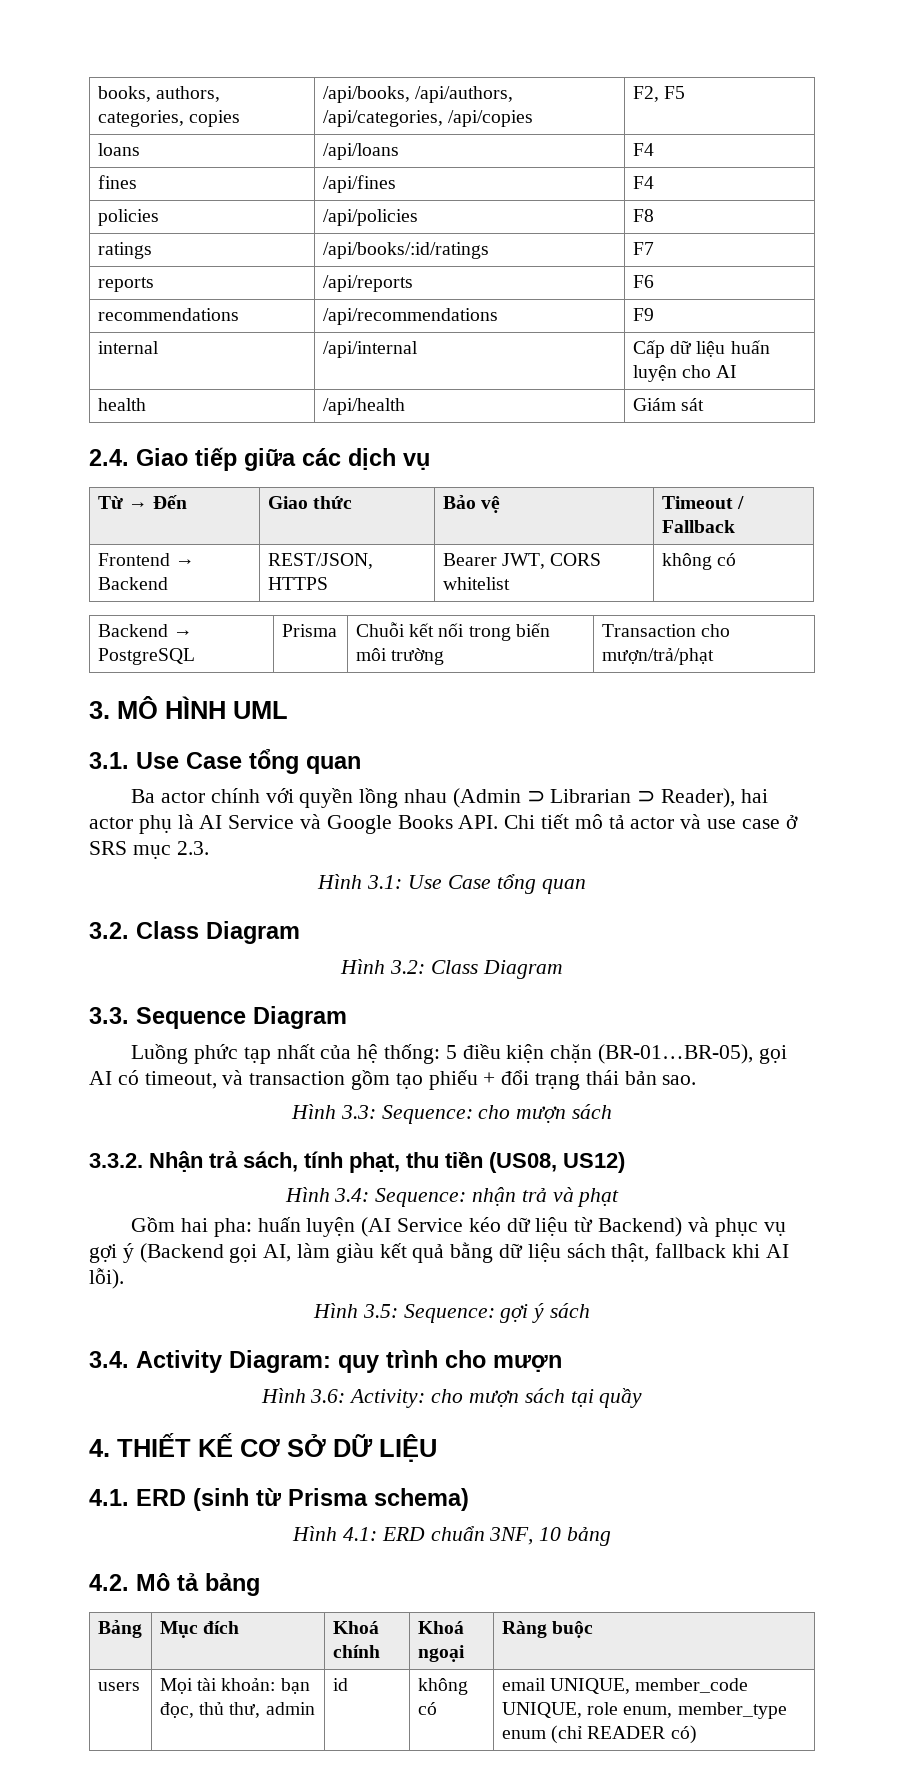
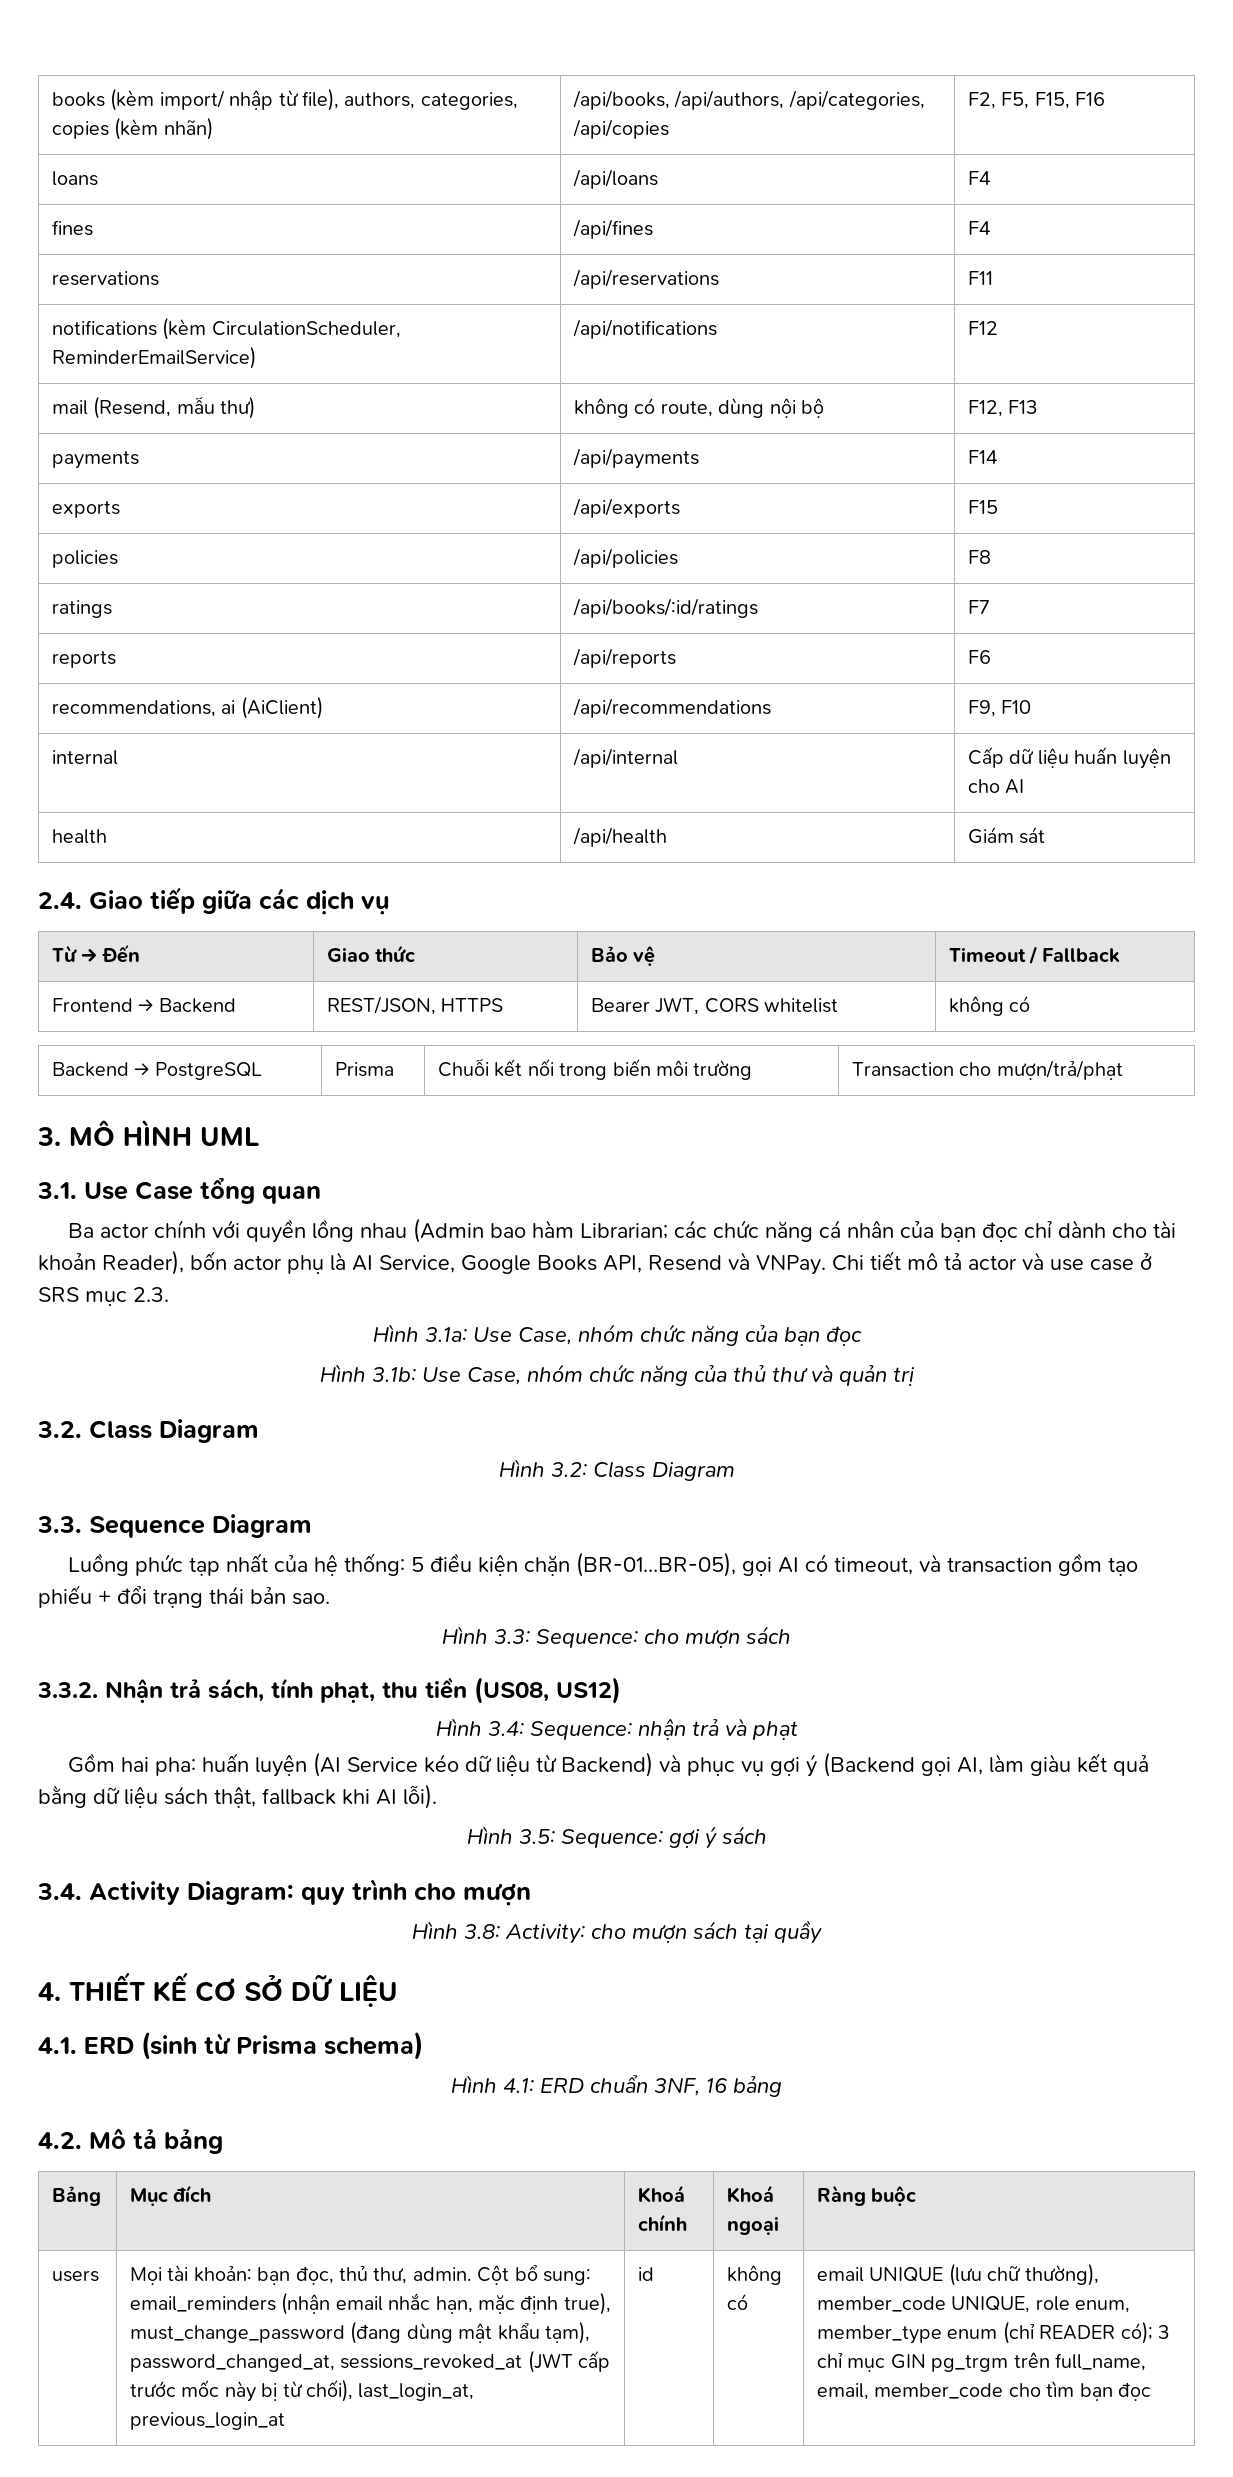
[97,86,151,102] books, -> [52,88,340,111] books (kèm import/ nhập từ file),
(241, 118) none -> [114,117,213,140] (kèm nhãn)
[664,86,686,99] F5 -> [1001,92,1106,109] F5, F15, F16
(654, 182) none -> [52,271,160,286] [573,269,720,289] [968,271,994,285] [52,317,401,340] [52,346,257,369] [573,319,718,339] [968,321,999,335] [52,396,256,419] [574,398,825,418] [968,400,1039,417] [52,451,140,469] [573,448,700,469] [968,450,999,464] [52,501,121,518] [573,498,681,518] [968,500,999,514] // reservations | /api/reservations | F11 // notifications (kèm CirculationScheduler, ReminderEmailService) | /api/notifications | F12 // mail (Resend, mẫu thư) | không có route, dùng nội bộ | F12, F13 // payments | /api/payments | F14 // exports | /api/exports | F15
[97,308,239,321] recommendations -> [52,696,323,719] recommendations, ai (AiClient)
[632,308,654,321] F9 -> [968,700,1032,717] F9, F10
[526,788,768,808] [89,814,499,834] ⊃ Librarian ⊃ Reader), hai actor phụ là AI Service và Google Books API. -> [489,1220,1176,1242] [38,1250,826,1275] bao hàm Librarian; các chức năng cá nhân của bạn đọc chỉ dành cho tài khoản Reader), bốn actor phụ là AI Service, Google Books API, Resend và VNPay.
[367,874,586,894] 3.1: Use Case tổng quan -> [424,1324,862,1346] [319,1364,915,1386] 3.1a: Use Case, nhóm chức năng của bạn đọc // Hình 3.1b: Use Case, nhóm chức năng của thủ thư và quản trị
[310,1389,346,1403] 3.6: -> [464,1924,500,1939] 3.8:
[539,1527,562,1541] 10 -> [706,2078,728,2093] 16
[265,1702,315,1715] admin -> [412,2265,592,2285] [130,2292,611,2315] [130,2321,591,2344] [130,2350,611,2373] [130,2379,475,2402] [130,2412,286,2430] admin. Cột bổ sung: email_reminders (nhận email nhắc hạn, mặc định true), must_change_password (đang dùng mật khẩu tạm), password_changed_at, sessions_revoked_at (JWT cấp trước mốc này bị từ chối), last_login_at, previous_login_at
[550,1678,631,1694] UNIQUE, -> [869,2263,1099,2286] UNIQUE (lưu chữ thường),
[670,1725,697,1744] có) -> [1120,2321,1171,2344] [817,2352,1147,2372] [817,2381,1152,2401] có); 3 chỉ mục GIN pg_trgm trên full_name, email, member_code cho tìm bạn đọc

